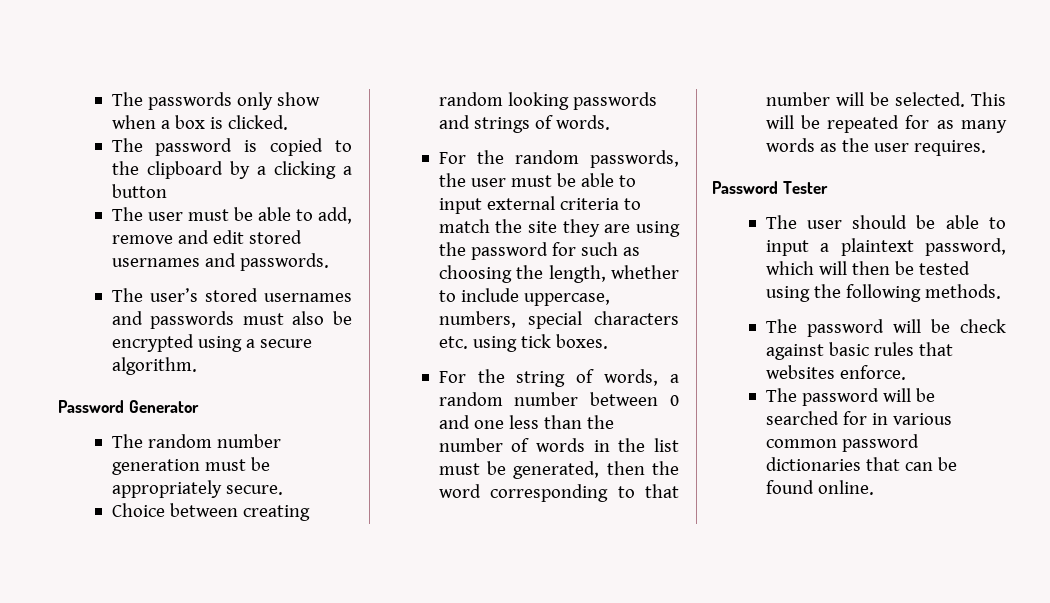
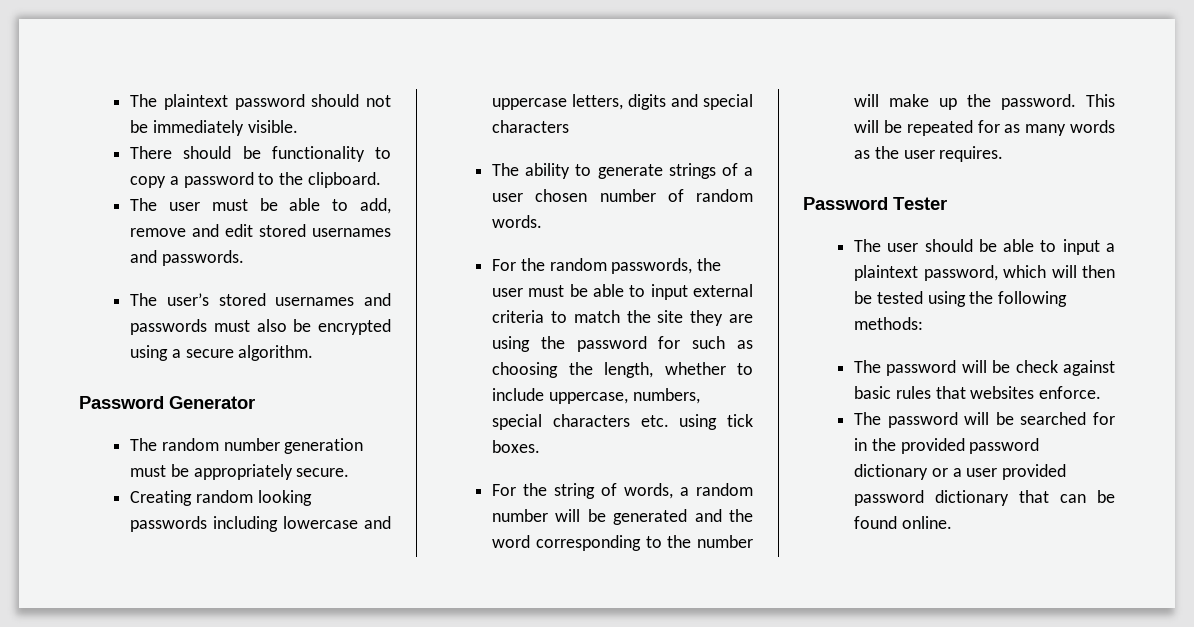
[111,92,320,110] [111,115,288,130] [111,138,352,156] [111,161,352,179] [111,184,167,198] The passwords only show when a box is clicked. // The password is copied to the clipboard by a clicking a button -> [130,94,391,110] [130,120,298,136] [130,146,391,162] [130,172,381,188] The plaintext password should not be immediately visible. // There should be functionality to copy a password to the clipboard.
[111,503,310,521] [438,92,657,110] [438,115,553,133] Choice between creating random looking passwords and strings of -> [130,490,312,506] [130,516,392,532] [492,94,753,110] [492,120,570,133] [492,163,753,179] [492,189,753,202] Creating random looking passwords including lowercase and uppercase letters, digits and special characters // The ability to generate strings of a user chosen number of random
[590,392,679,406] [438,415,614,429] [438,438,679,452] [438,461,645,479] between 0 and one less than the number of words in the list must be generated, then -> [555,509,722,525] will be generated and
[645,484,679,498] [765,92,965,107] that number will be selected. -> [667,535,753,548] [854,94,1077,110] the number will make up the password.
[924,284,1001,299] methods. -> [854,317,924,330] methods:
[892,413,952,425] [765,434,919,452] [765,457,861,471] various common password dictionaries -> [871,438,1040,454] [854,464,1066,480] [854,490,1010,506] the provided password dictionary or a user provided password dictionary

